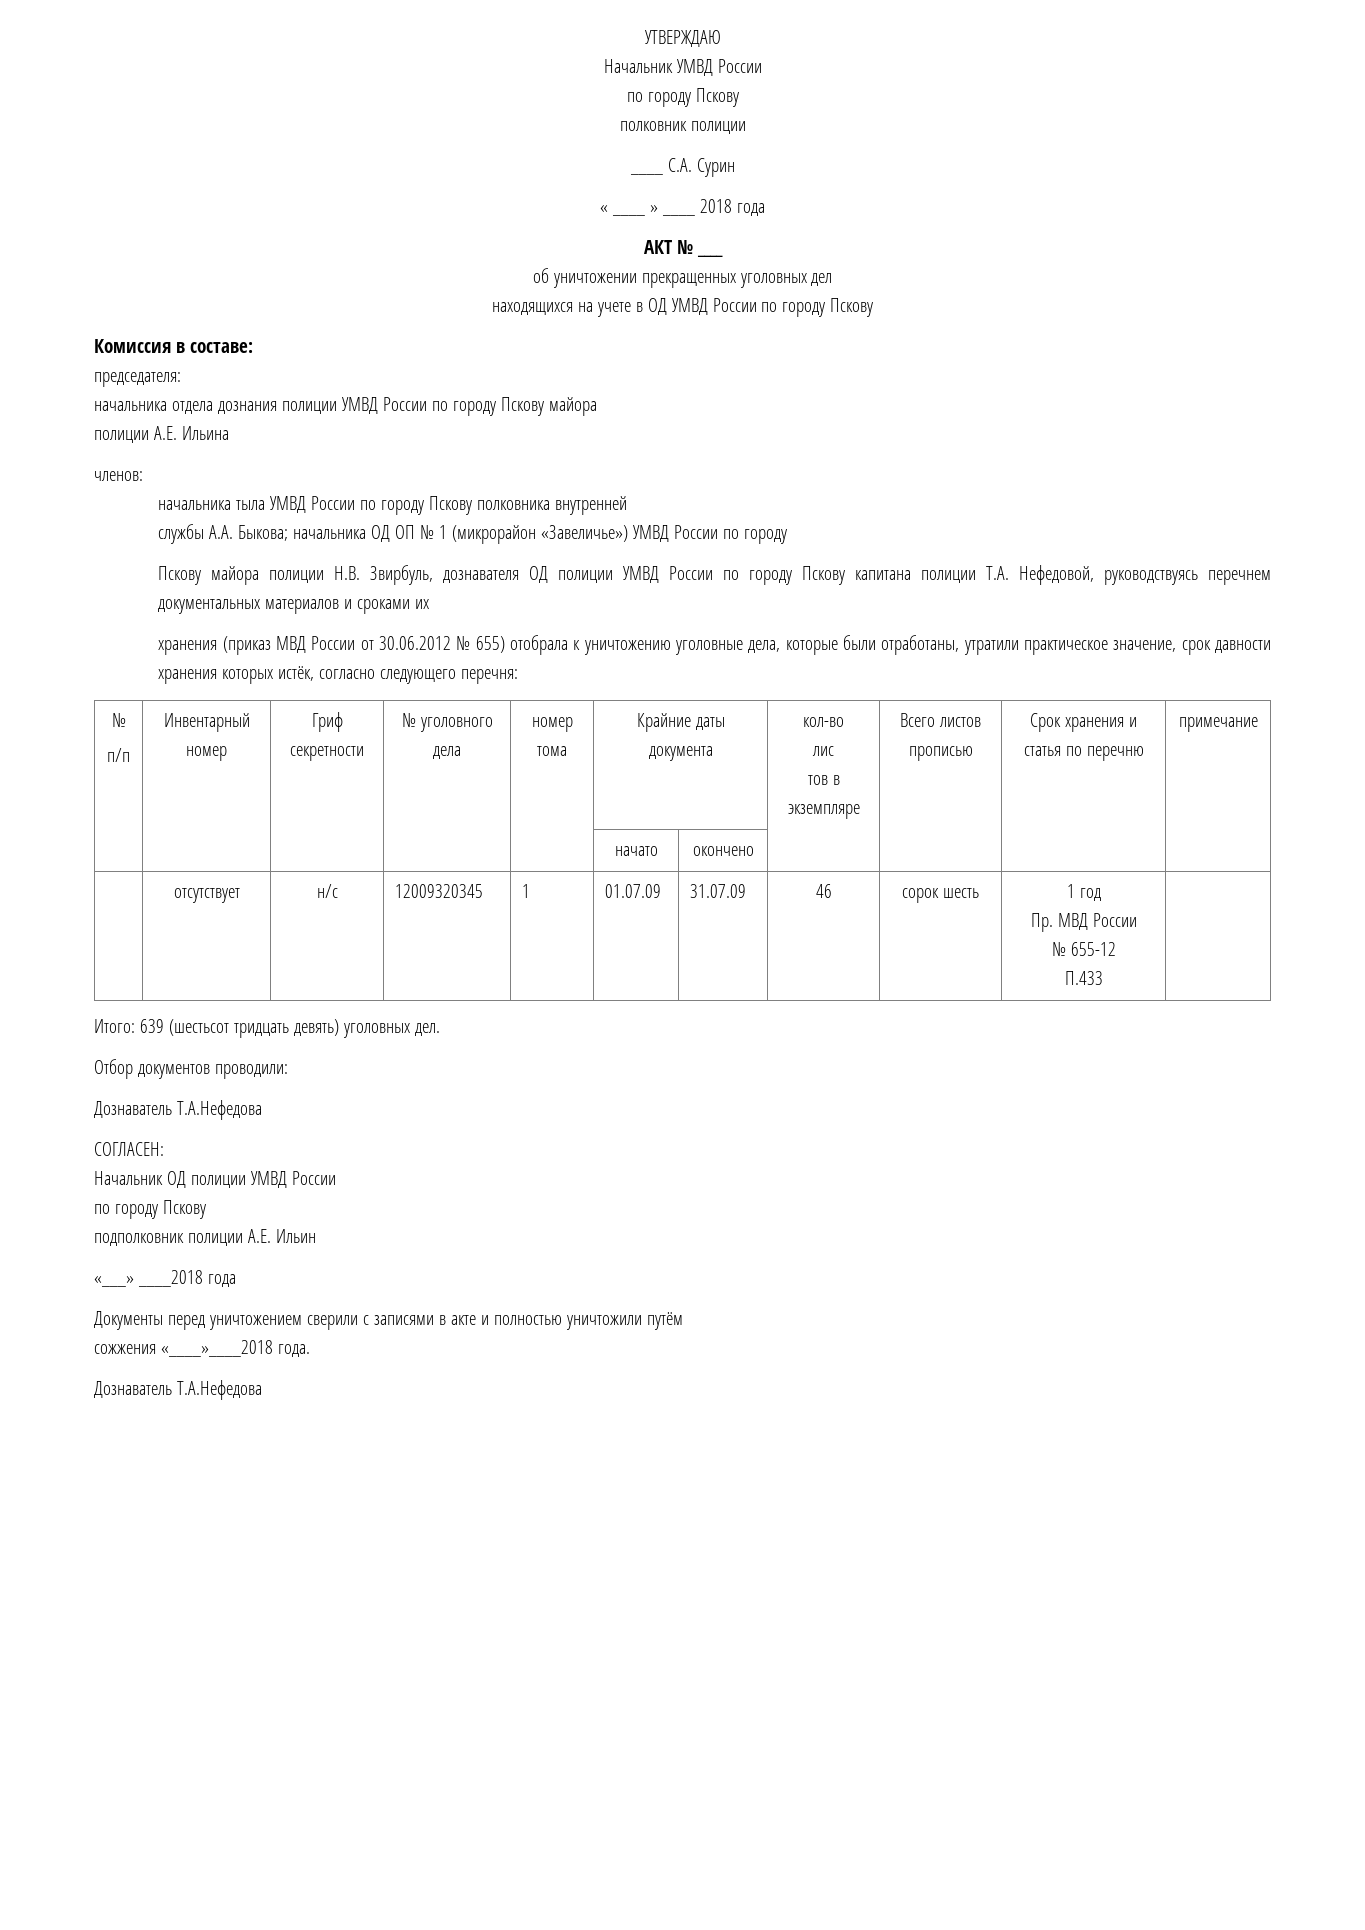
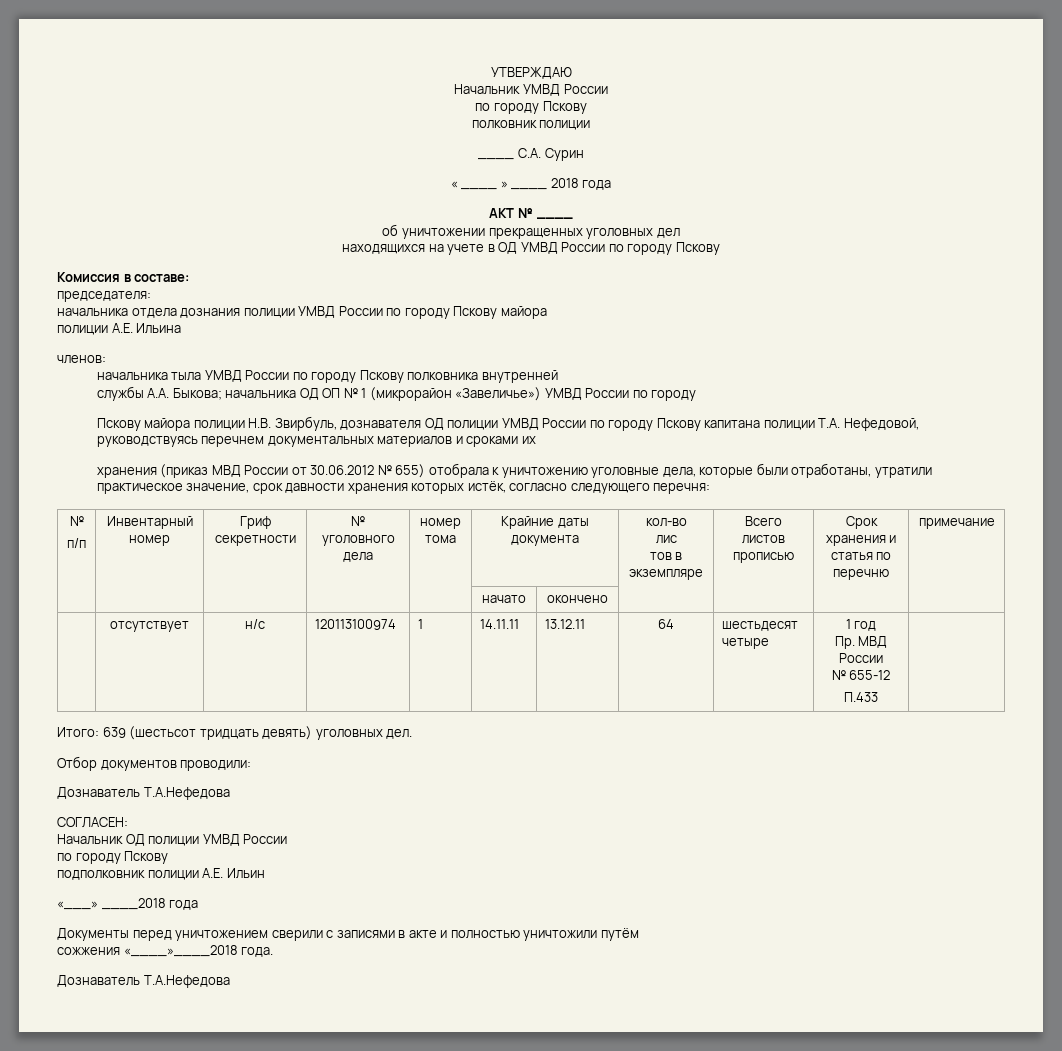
[395,884,484,898] [522,884,531,898] [605,884,662,898] [690,884,747,898] [815,884,832,898] [902,888,979,903] 12009320345 | 1 | 01.07.09 | 31.07.09 | 46 | сорок шесть -> [315,619,397,630] [418,619,424,629] [480,619,520,629] [545,619,586,629] [658,619,674,629] [722,621,799,631] [722,638,770,649] 120113100974 | 1 | 14.11.11 | 13.12.11 | 64 | шестьдесят четыре

